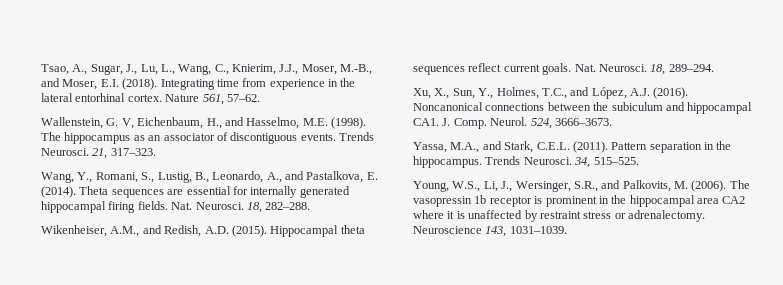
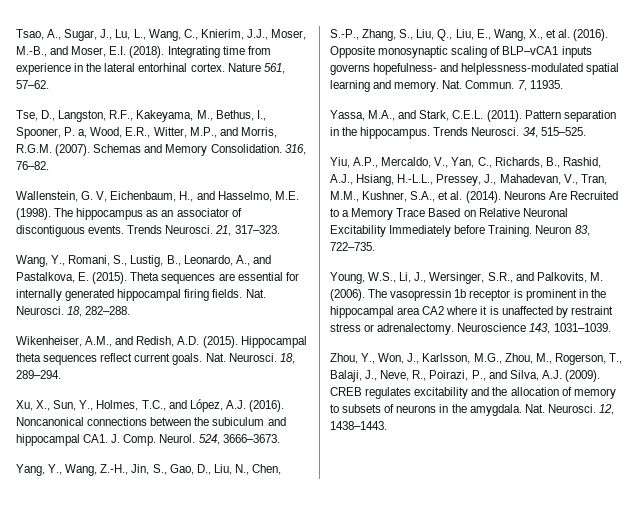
(260, 98) none -> [16,110,266,122] [16,127,277,139] [16,144,306,156] [16,161,49,170] // Tse, D., Langston, R.F., Kakeyama, M., Bethus, I., Spooner, P. a, Wood, E.R., Witter, M.P., and Morris, R.G.M. (2007). Schemas and Memory Consolidation. 316, 76–82.
[41,186,76,198] (2014). -> [92,272,128,284] (2015).
(612, 122) none -> [16,464,282,476] [330,29,609,41] [330,46,592,58] [330,63,620,75] [330,80,563,92] // Yang, Y., Wang, Z.-H., Jin, S., Gao, D., Liu, N., Chen, S.-P., Zhang, S., Liu, Q., Liu, E., Wang, X., et al. (2016). Opposite monosynaptic scaling of BLP–vCA1 inputs governs hopefulness- and helplessness-modulated spatial learning and memory. Nat. Commun. 7, 11935.
(639, 161) none -> [330,157,601,168] [330,174,607,186] [330,191,618,203] [330,208,568,220] [330,225,590,237] [330,242,375,251] // Yiu, A.P., Mercaldo, V., Yan, C., Richards, B., Rashid, A.J., Hsiang, H.-L.L., Pressey, J., Mahadevan, V., Tran, M.M., Kushner, S.A., et al. (2014). Neurons Are Recruited to a Memory Trace Based on Relative Neuronal Excitability Immediately before Training. Neuron 83, 722–735.
(567, 230) none -> [330,353,622,365] [330,370,600,382] [330,387,616,399] [330,404,614,416] [330,421,387,430] // Zhou, Y., Won, J., Karlsson, M.G., Zhou, M., Rogerson, T., Balaji, J., Neve, R., Poirazi, P., and Silva, A.J. (2009). CREB regulates excitability and the allocation of memory to subsets of neurons in the amygdala. Nat. Neurosci. 12, 1438–1443.

